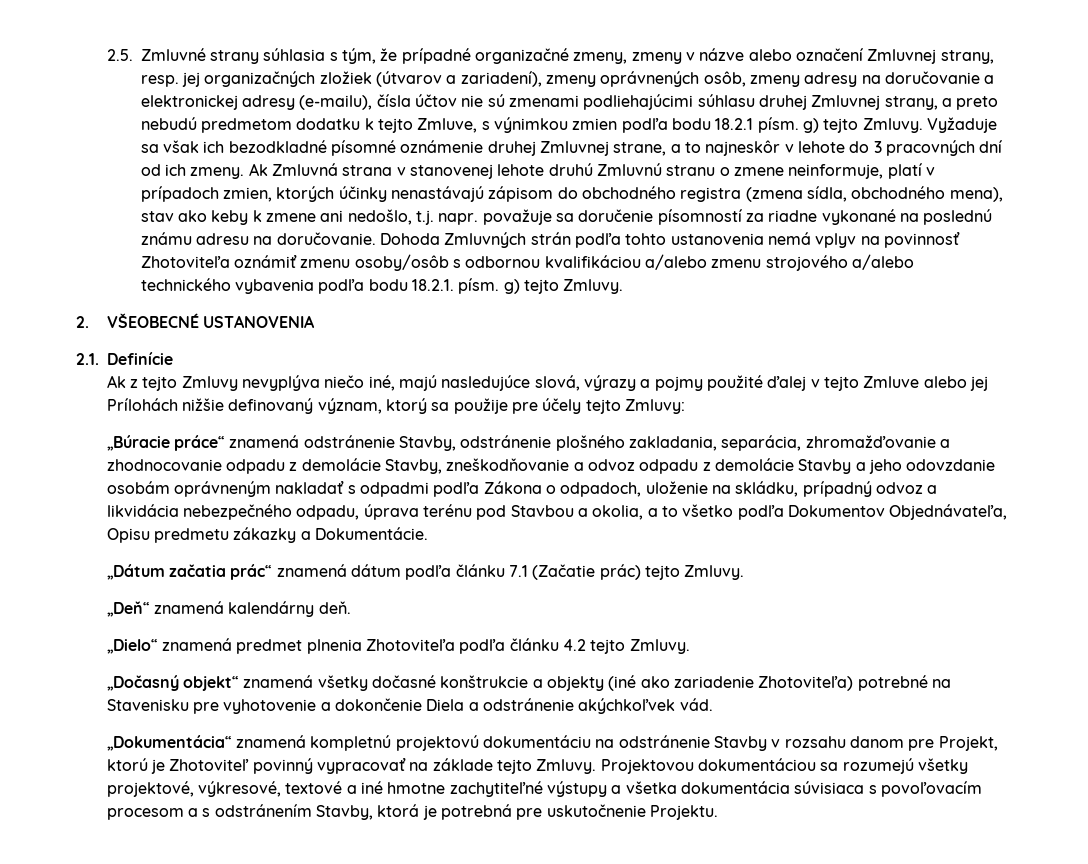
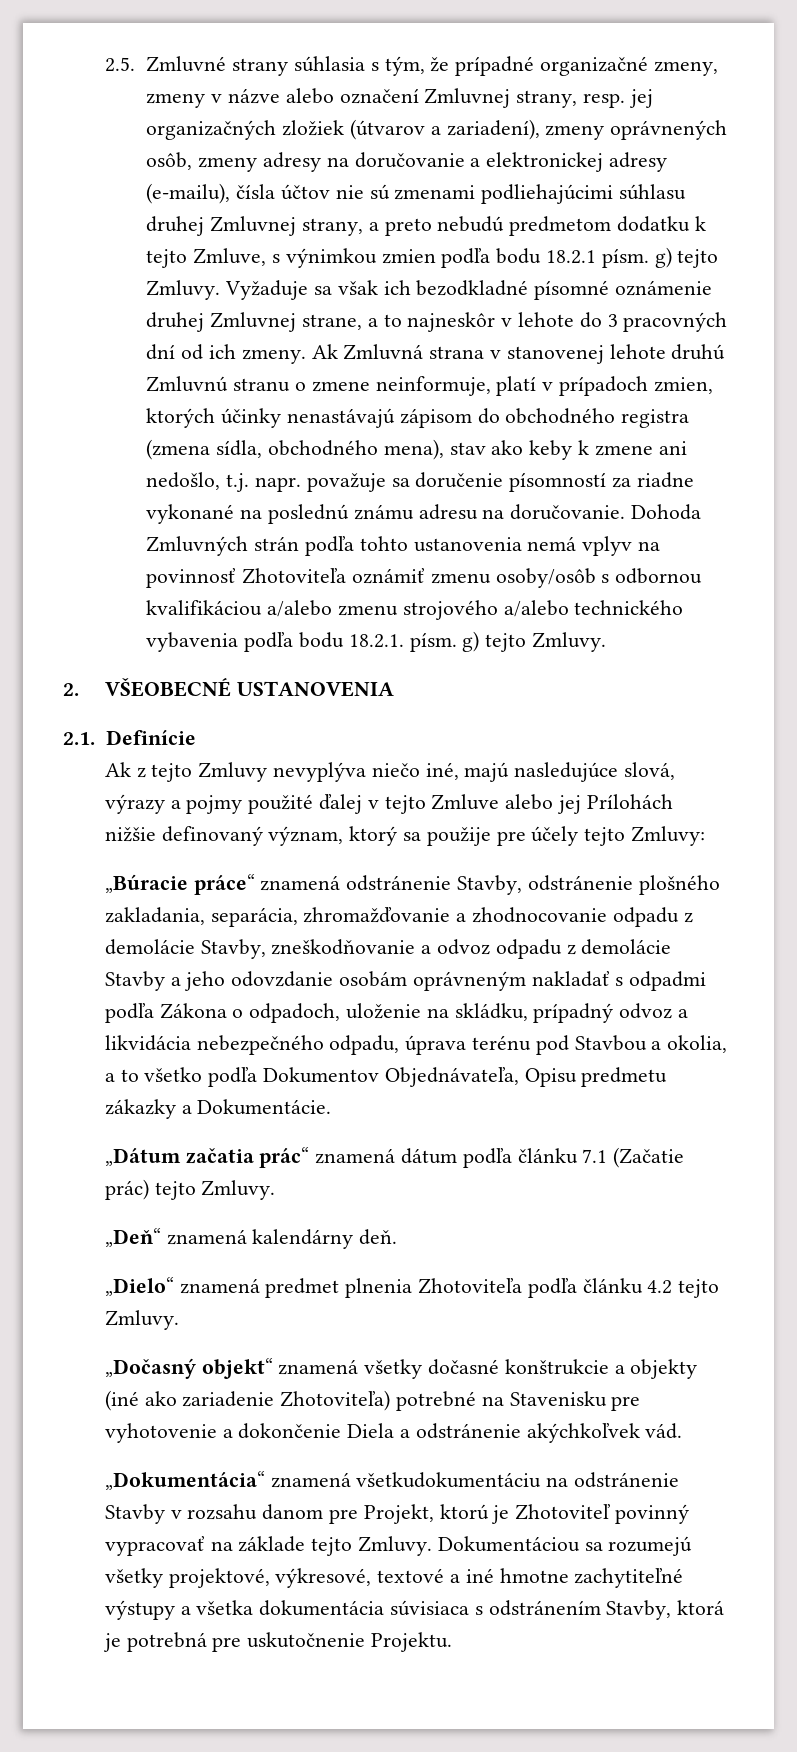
[310,735,592,751] kompletnú projektovú dokumentáciu -> [356,1472,542,1488] všetkudokumentáciu
[600,758,816,774] Projektovou dokumentáciou -> [437,1536,580,1552] Dokumentáciou
[880,781,982,797] [106,808,211,820] povoľovacím procesom a s -> (483, 1610) none

